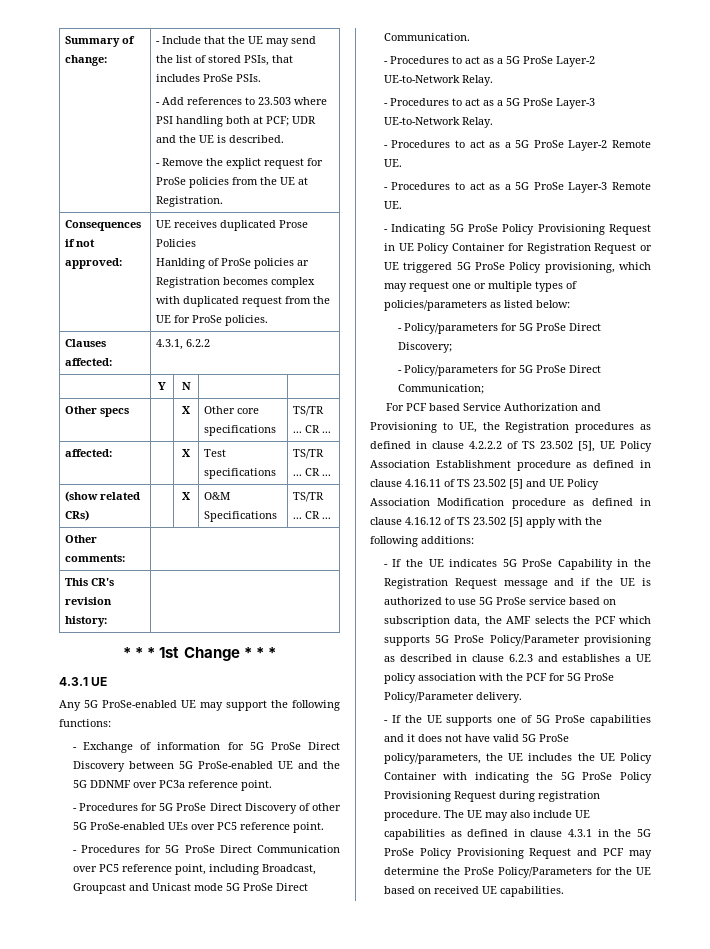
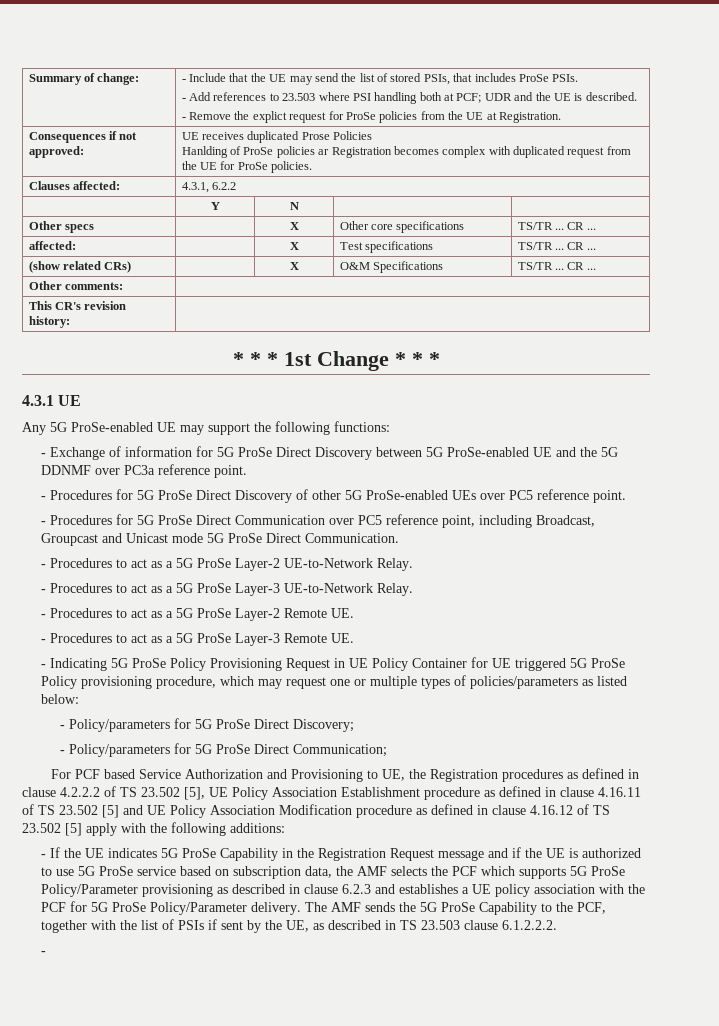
[526,243,652,254] Registration Request or -> (489, 662) none
[544,262,615,273] provisioning, -> [81,676,217,689] provisioning procedure,
[383,715,651,726] [383,734,569,742] [383,753,652,764] [383,772,652,783] [383,791,600,802] [383,810,590,821] [383,829,651,840] [383,848,652,859] [383,867,651,878] [383,886,564,897] // - If the UE supports one of 5G ProSe capabilities and it does not have valid 5G ProSe policy/parameters, the UE includes the UE Policy Container with indicating the 5G ProSe Policy Provisioning Request during registration procedure. The UE may also include UE capabilities as defined in clause 4.3.1 in the 5G ProSe Policy Provisioning Request and PCF may determine the ProSe Policy/Parameters for the UE based on received UE capabilities. -> [305,902,607,915] [41,919,558,933] [41,951,47,955] The AMF sends the 5G ProSe Capability to the PCF, together with the list of PSIs if sent by the UE, as described in TS 23.503 clause 6.1.2.2.2. // -

